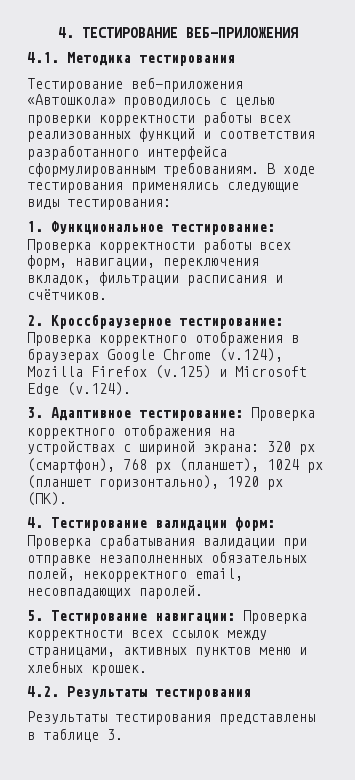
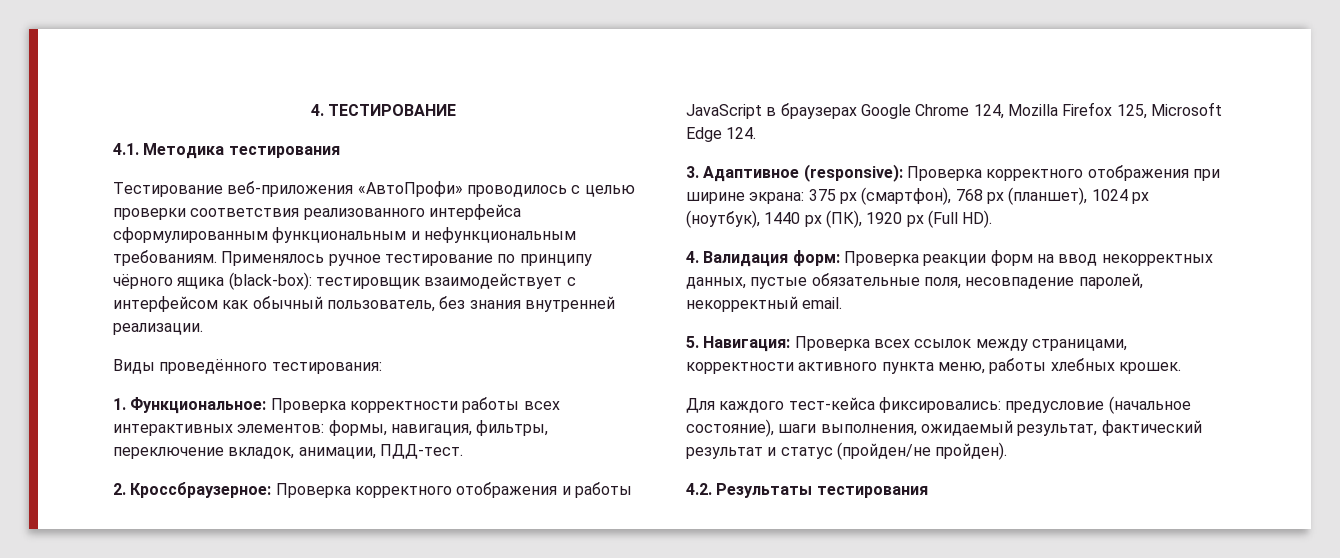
[185,27,298,38] ВЕБ-ПРИЛОЖЕНИЯ -> (457, 110) none
[27,94,115,105] «Автошкола» -> [357,181,463,197] «АвтоПрофи»
[99,111,291,126] [27,128,315,142] [27,145,227,160] [27,162,315,177] [27,182,299,193] [27,199,59,209] корректности работы всех реализованных функций и соответствия разработанного интерфейса сформулированным требованиям. В ходе тестирования применялись следующие виды -> [190,204,521,220] [113,227,576,243] [113,250,592,266] [113,272,576,290] [113,296,615,312] [113,323,203,335] [113,359,268,374] соответствия реализованного интерфейса сформулированным функциональным и нефункциональным требованиям. Применялось ручное тестирование по принципу чёрного ящика (black-box): тестировщик взаимодействует с интерфейсом как обычный пользователь, без знания внутренней реализации. // Виды проведённого
[51,221,275,235] Функциональное тестирование: -> [130,397,267,414] Функциональное:
[27,255,259,269] [27,272,283,286] [27,289,107,300] форм, навигации, переключения вкладок, фильтрации расписания и счётчиков. -> [113,420,549,436] [113,444,463,459] интерактивных элементов: формы, навигация, фильтры, переключение вкладок, анимации, ПДД-тест.
[51,314,283,329] [27,331,283,346] Кроссбраузерное тестирование: Проверка корректного отображения -> [130,482,632,498] [686,104,762,119] Кроссбраузерное: Проверка корректного отображения и работы JavaScript
[219,348,283,362] (v.124), -> [973,104,1004,119] 124,
[155,365,227,379] (v.125) и -> [1116,104,1147,119] 125,
[67,382,131,396] (v.124). -> [726,127,757,139] 124.
[139,407,315,421] [27,424,235,439] [27,441,291,455] тестирование: Проверка корректного отображения на устройствах с шириной экрана: 320 -> [803,164,1220,182] [686,189,836,204] (responsive): Проверка корректного отображения при ширине экрана: 375
[27,475,283,490] [27,492,67,506] [27,517,275,531] [27,534,307,549] [27,551,307,566] [27,568,243,582] [27,585,203,599] [27,610,307,624] [27,630,267,641] [27,647,307,658] [27,661,147,676] [27,686,251,700] [27,711,315,725] [27,728,123,742] (планшет горизонтально), 1920 px (ПК). // 4. Тестирование валидации форм: Проверка срабатывания валидации при отправке незаполненных обязательных полей, некорректного email, несовпадающих паролей. // 5. Тестирование навигации: Проверка корректности всех ссылок между страницами, активных пунктов меню и хлебных крошек. // 4.2. Результаты тестирования // Результаты тестирования представлены в таблице 3. -> [686,210,993,228] [686,250,1213,267] [686,273,1143,289] [686,296,843,312] [686,336,1127,352] [686,358,1181,374] [686,396,1191,414] [686,419,1202,437] [686,442,1008,460] [686,483,928,498] (ноутбук), 1440 px (ПК), 1920 px (Full HD). // 4. Валидация форм: Проверка реакции форм на ввод некорректных данных, пустые обязательные поля, несовпадение паролей, некорректный email. // 5. Навигация: Проверка всех ссылок между страницами, корректности активного пункта меню, работы хлебных крошек. // Для каждого тест-кейса фиксировались: предусловие (начальное состояние), шаги выполнения, ожидаемый результат, фактический результат и статус (пройден/не пройден). // 4.2. Результаты тестирования

